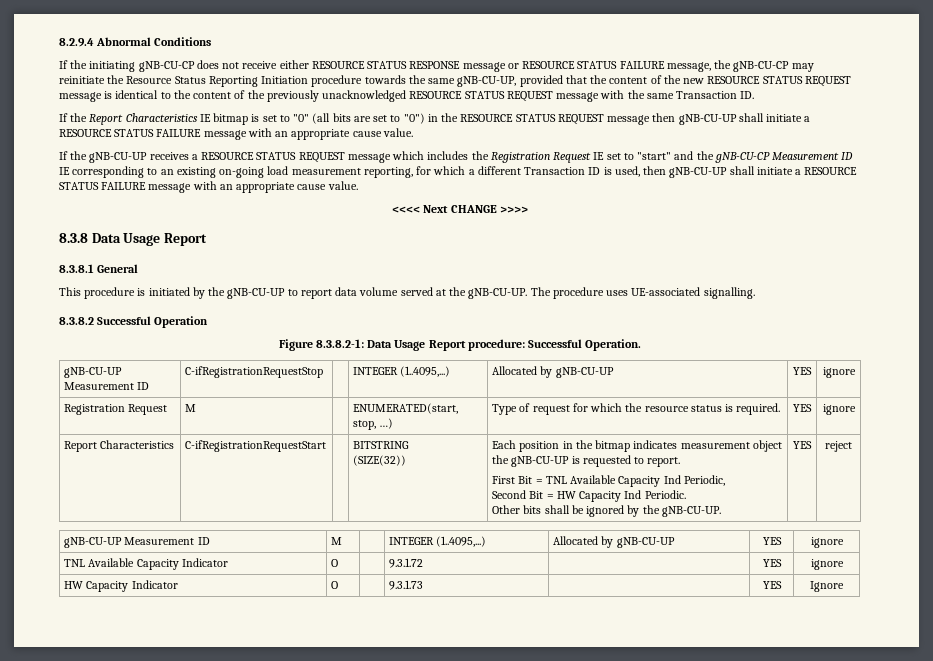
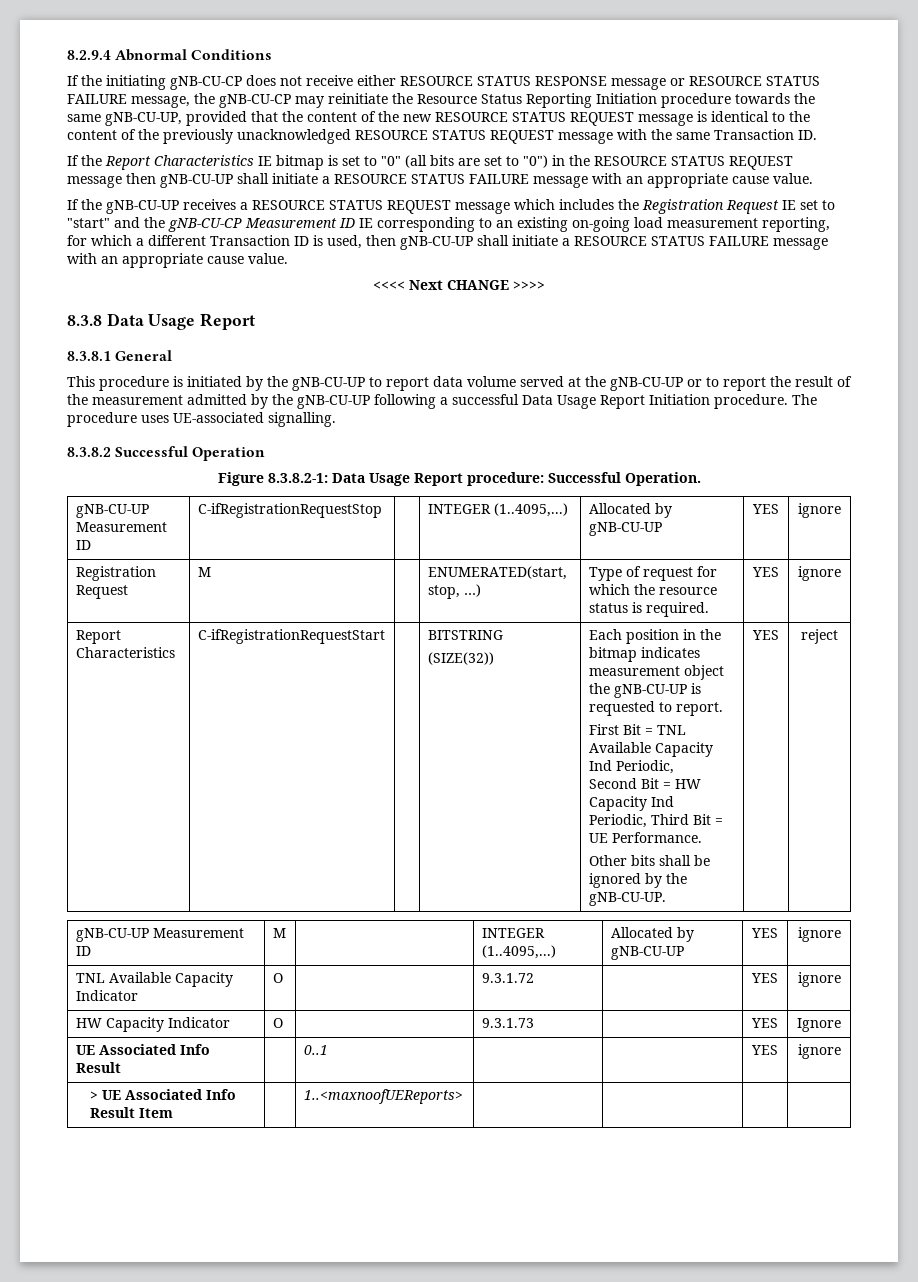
[468,288,528,299] gNB-CU-UP. -> [610,376,852,391] [67,394,788,409] gNB-CU-UP or to report the result of the measurement admitted by the gNB-CU-UP following a successful Data Usage Report Initiation procedure.
[644,490,686,499] Periodic. -> [588,814,723,828] [588,832,702,843] Periodic, Third Bit = UE Performance.
(844, 586) none -> [75,1044,210,1055] [75,1062,121,1073] [303,1045,328,1055] [751,1045,778,1055] [797,1044,841,1059] [89,1089,236,1100] [89,1107,173,1118] [303,1089,463,1104] // UE Associated Info Result | | 0..1 | | | YES | ignore // > UE Associated Info Result Item | | 1..<maxnoofUEReports> | | | |

